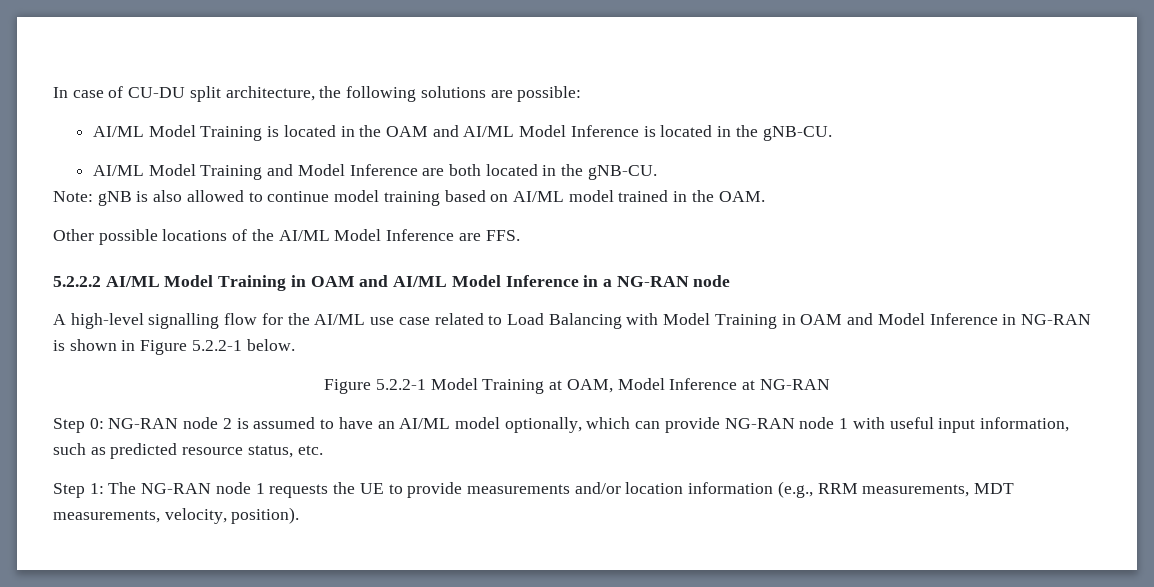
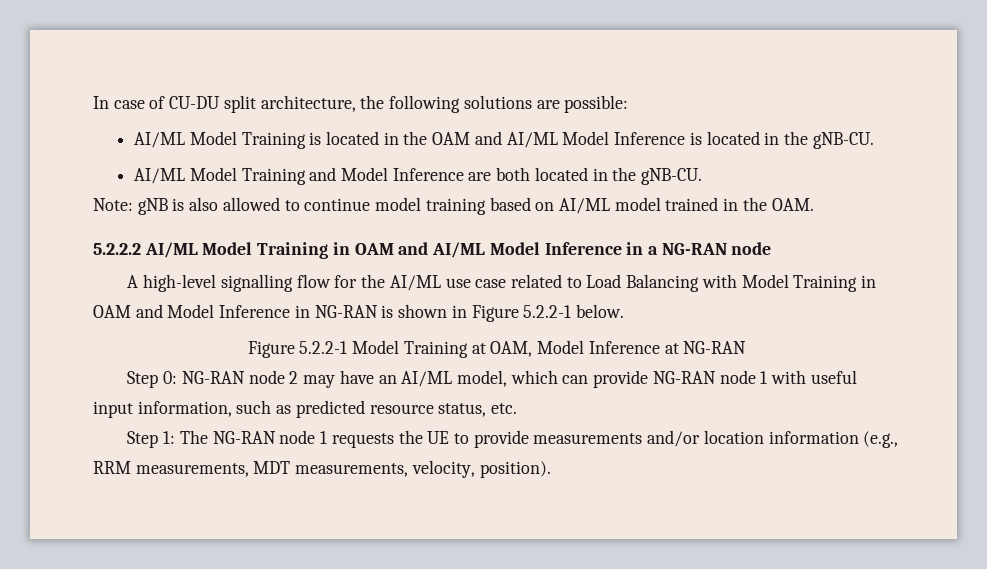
[53,229,520,245] // Other possible locations of the AI/ML Model Inference are FFS. -> (814, 204) none
[236,417,335,429] is assumed to -> [303,375,336,388] may
[454,417,582,433] model optionally, -> [456,370,507,387] model,

